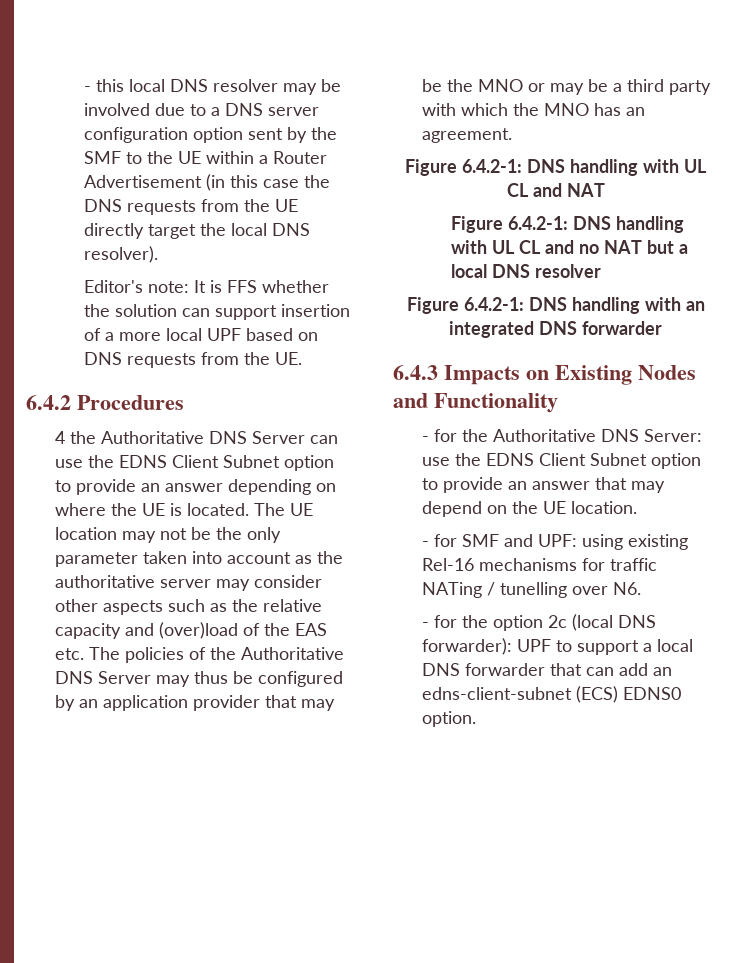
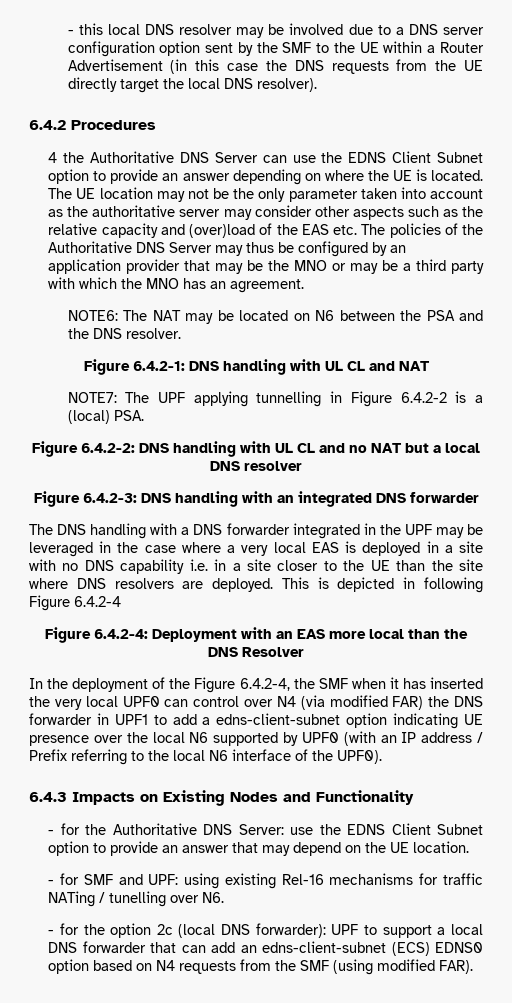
[83,280,329,293] [83,304,350,320] [83,328,318,341] [83,352,302,368] // Editor's note: It is FFS whether the solution can support insertion of a more local UPF based on DNS requests from the UE. -> (317, 85) none
(512, 135) none -> [67,310,483,324] [67,328,181,339] // NOTE6: The NAT may be located on N6 between the PSA and the DNS resolver.
[450,216,568,233] Figure 6.4.2-1: -> [67,391,483,407] [67,410,144,424] [32,441,135,457] NOTE7: The UPF applying tunnelling in Figure 6.4.2-2 is a (local) PSA. // Figure 6.4.2-2:
[463,297,524,311] 6.4.2-1: -> [82,493,137,503] 6.4.2-3:
(662, 328) none -> [29,523,483,539] [29,541,483,557] [29,559,483,574] [29,577,483,593] [29,595,121,611] [45,627,468,643] [208,647,304,657] [29,677,483,693] [29,695,483,710] [29,713,484,729] [29,731,483,746] [29,749,382,765] // The DNS handling with a DNS forwarder integrated in the UPF may be leveraged in the case where a very local EAS is deployed in a site with no DNS capability i.e. in a site closer to the UE than the site where DNS resolvers are deployed. This is depicted in following Figure 6.4.2-4 // Figure 6.4.2-4: Deployment with an EAS more local than the DNS Resolver // In the deployment of the Figure 6.4.2-4, the SMF when it has inserted the very local UPF0 can control over N4 (via modified FAR) the DNS forwarder in UPF1 to add a edns-client-subnet option indicating UE presence over the local N6 supported by UPF0 (with an IP address / Prefix referring to the local N6 interface of the UPF0).
[421,711,476,727] option. -> [48,959,474,975] option based on N4 requests from the SMF (using modified FAR).

